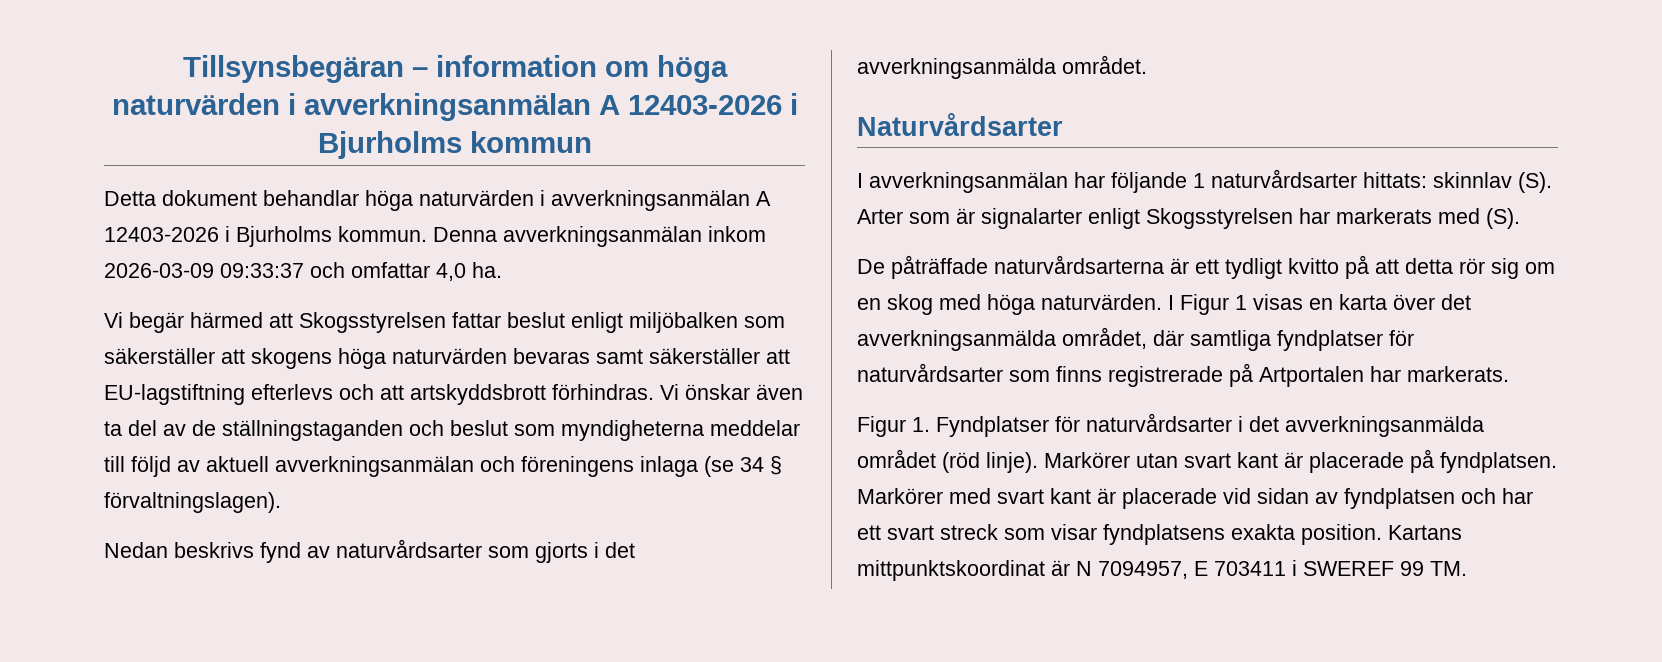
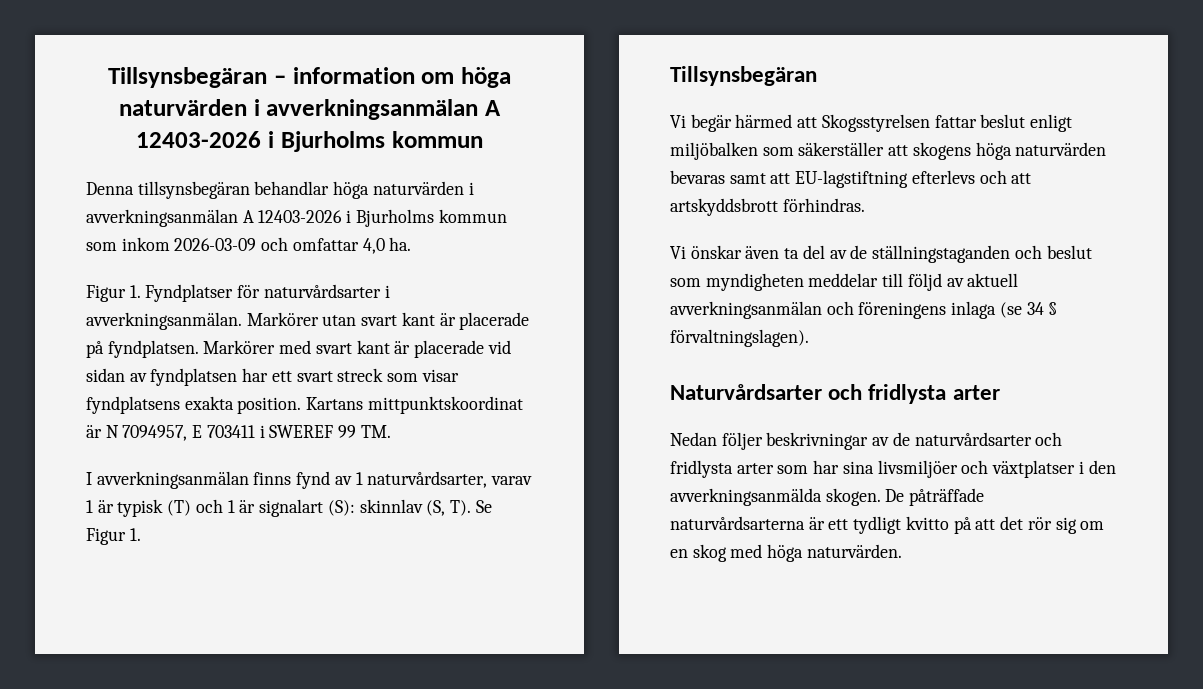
[104,190,257,206] Detta dokument -> [86,181,250,199] Denna tillsynsbegäran
[338,226,702,247] kommun. Denna avverkningsanmälan -> [438,209,507,223] [86,242,117,251] kommun som
[220,263,304,278] 09:33:37 -> (257, 244) none
[104,312,785,333] [104,348,790,369] [104,384,803,405] [104,420,800,441] [104,456,782,477] [104,492,281,513] [104,539,635,563] [857,55,1147,79] [857,113,1063,136] [857,169,1552,193] [857,208,1520,229] [857,255,1555,279] [857,294,1471,315] [857,327,1414,351] [857,363,1509,387] // Vi begär härmed att Skogsstyrelsen fattar beslut enligt miljöbalken som säkerställer att skogens höga naturvärden bevaras samt säkerställer att EU-lagstiftning efterlevs och att artskyddsbrott förhindras. Vi önskar även ta del av de ställningstaganden och beslut som myndigheterna meddelar till följd av aktuell avverkningsanmälan och föreningens inlaga (se 34 § förvaltningslagen). // Nedan beskrivs fynd av naturvårdsarter som gjorts i det avverkningsanmälda området. // Naturvårdsarter // I avverkningsanmälan har följande 1 naturvårdsarter hittats: skinnlav (S). Arter som är signalarter enligt Skogsstyrelsen har markerats med (S). // De påträffade naturvårdsarterna är ett tydligt kvitto på att detta rör sig om en skog med höga naturvärden. I Figur 1 visas en karta över det avverkningsanmälda området, där samtliga fyndplatser för naturvårdsarter som finns registrerade på Artportalen har markerats. -> (412, 244) none
[1249,416,1484,437] [857,449,1038,473] det avverkningsanmälda området (röd linje). -> [86,312,242,330] avverkningsanmälan.
[1461,488,1496,504] och -> (238, 377) none
(1467, 568) none -> [86,471,533,489] [86,499,492,517] [86,528,141,545] [670,66,817,86] [670,114,1073,132] [670,142,1107,160] [670,170,1032,188] [670,198,865,216] [670,245,1092,263] [670,273,1019,291] [670,301,1058,319] [670,329,809,347] [670,384,1000,404] [670,432,1063,450] [670,460,1116,478] [670,488,985,506] [670,516,1105,534] [670,544,902,562] // I avverkningsanmälan finns fynd av 1 naturvårdsarter, varav 1 är typisk (T) och 1 är signalart (S): skinnlav (S, T). Se Figur 1. // Tillsynsbegäran // Vi begär härmed att Skogsstyrelsen fattar beslut enligt miljöbalken som säkerställer att skogens höga naturvärden bevaras samt att EU-lagstiftning efterlevs och att artskyddsbrott förhindras. // Vi önskar även ta del av de ställningstaganden och beslut som myndigheten meddelar till följd av aktuell avverkningsanmälan och föreningens inlaga (se 34 § förvaltningslagen). // Naturvårdsarter och fridlysta arter // Nedan följer beskrivningar av de naturvårdsarter och fridlysta arter som har sina livsmiljöer och växtplatser i den avverkningsanmälda skogen. De påträffade naturvårdsarterna är ett tydligt kvitto på att det rör sig om en skog med höga naturvärden.

